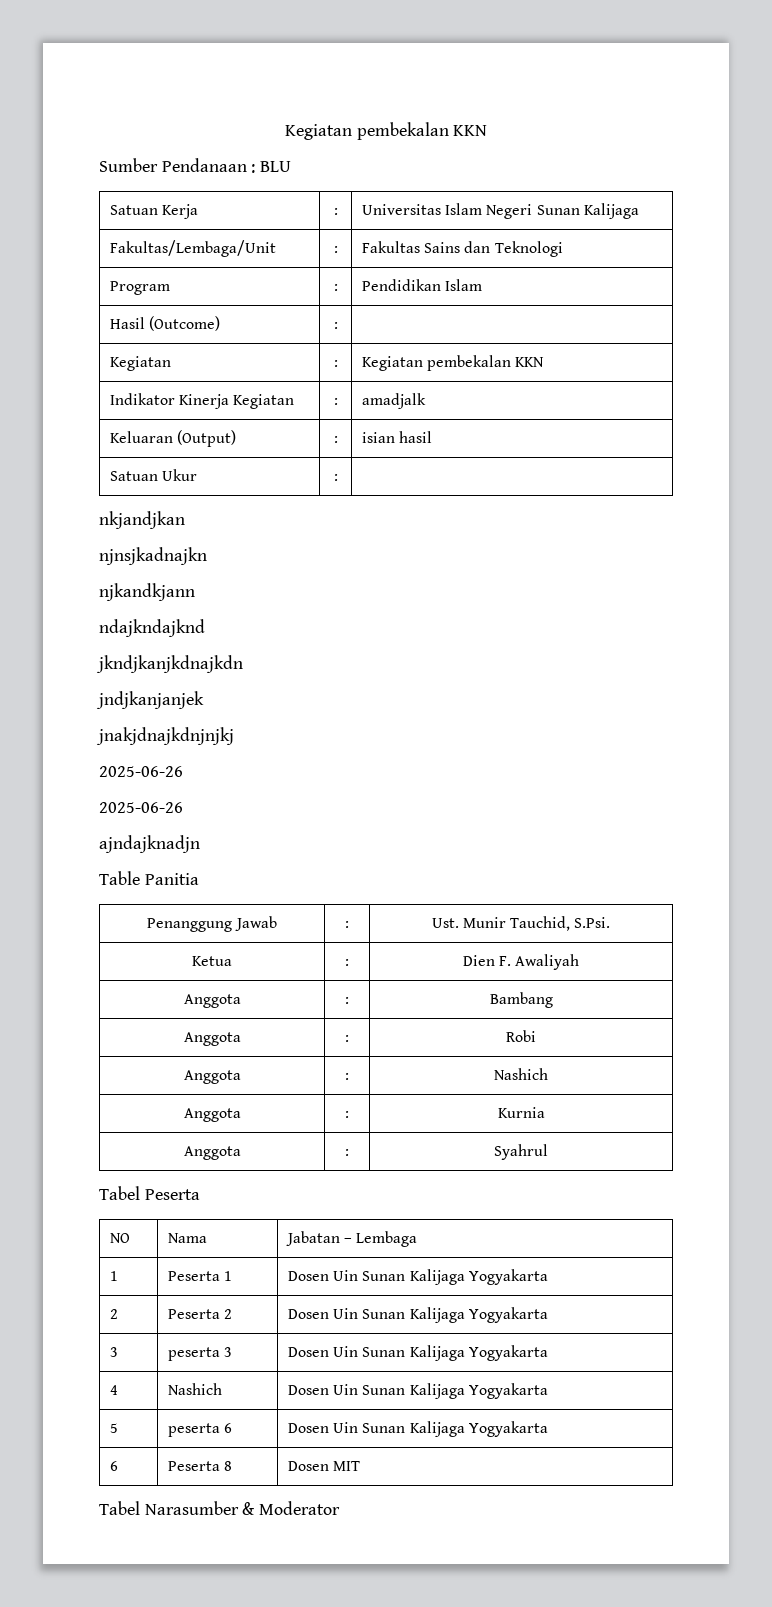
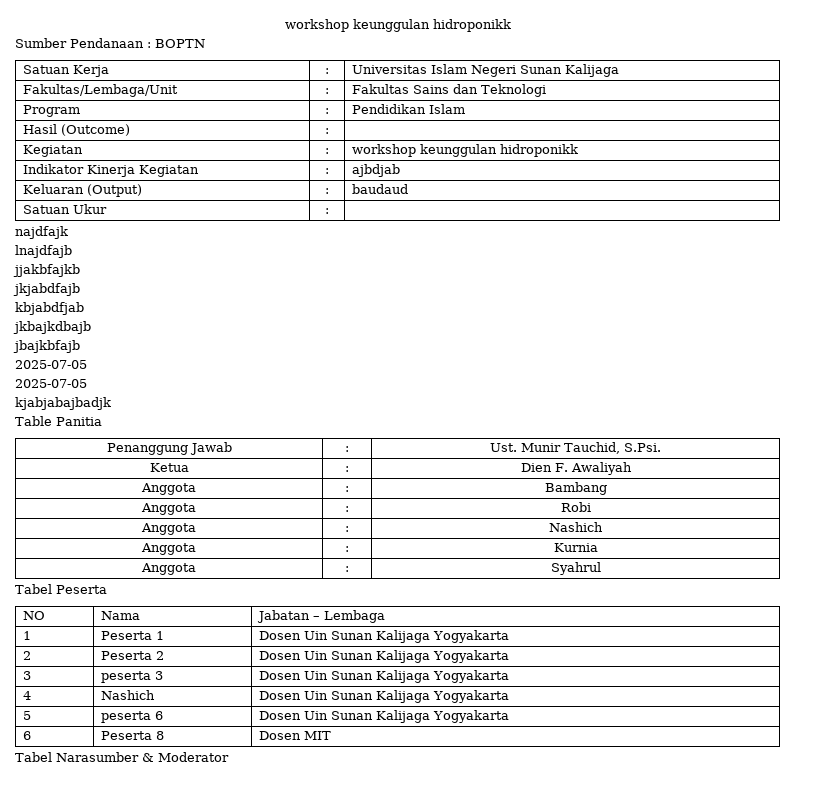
[284,122,488,140] Kegiatan pembekalan KKN -> [284,19,511,32] workshop keunggulan hidroponikk
[260,161,292,172] BLU -> [155,39,205,48] BOPTN
[361,355,545,371] Kegiatan pembekalan KKN -> [352,144,579,157] workshop keunggulan hidroponikk
[361,393,426,409] amadjalk -> [352,164,401,177] ajbdjab
[361,431,432,443] isian hasil -> [352,184,409,194] baudaud
[99,511,185,529] [99,547,207,565] [99,583,195,601] [99,619,205,637] [96,655,243,673] [96,691,204,709] [96,727,234,745] [99,766,183,777] [99,802,183,813] [99,835,200,853] nkjandjkan // njnsjkadnajkn // njkandkjann // ndajkndajknd // jkndjkanjkdnajkdn // jndjkanjanjek // jnakjdnajkdnjnjkj // 2025-06-26 // 2025-06-26 // ajndajknadjn -> [15,226,68,239] [15,245,72,258] [13,264,80,277] [13,283,80,296] [15,302,84,315] [13,321,91,334] [13,340,80,353] [15,360,87,369] [15,379,87,388] [15,397,111,410] najdfajk // lnajdfajb // jjakbfajkb // jkjabdfajb // kbjabdfjab // jkbajkdbajb // jbajkbfajb // 2025-07-05 // 2025-07-05 // kjabjabajbadjk

